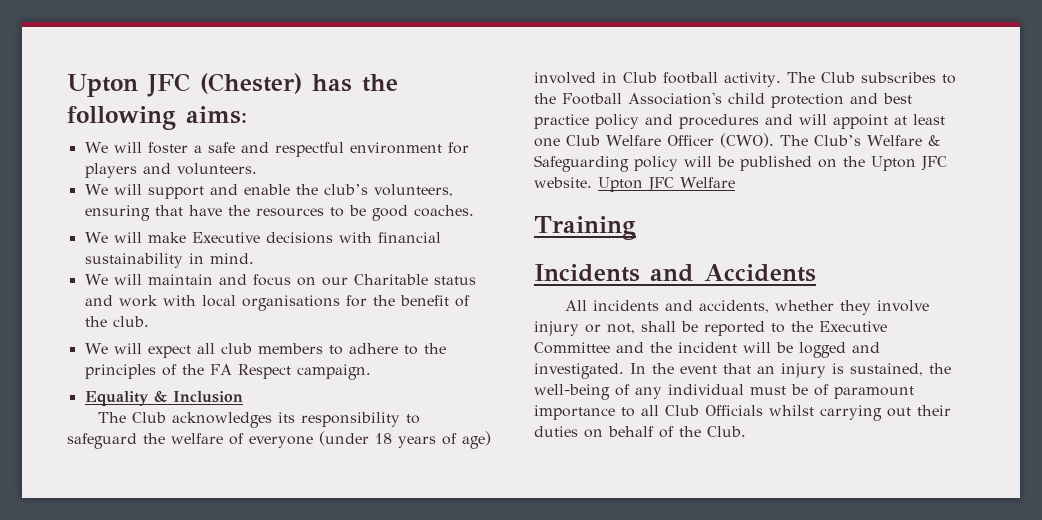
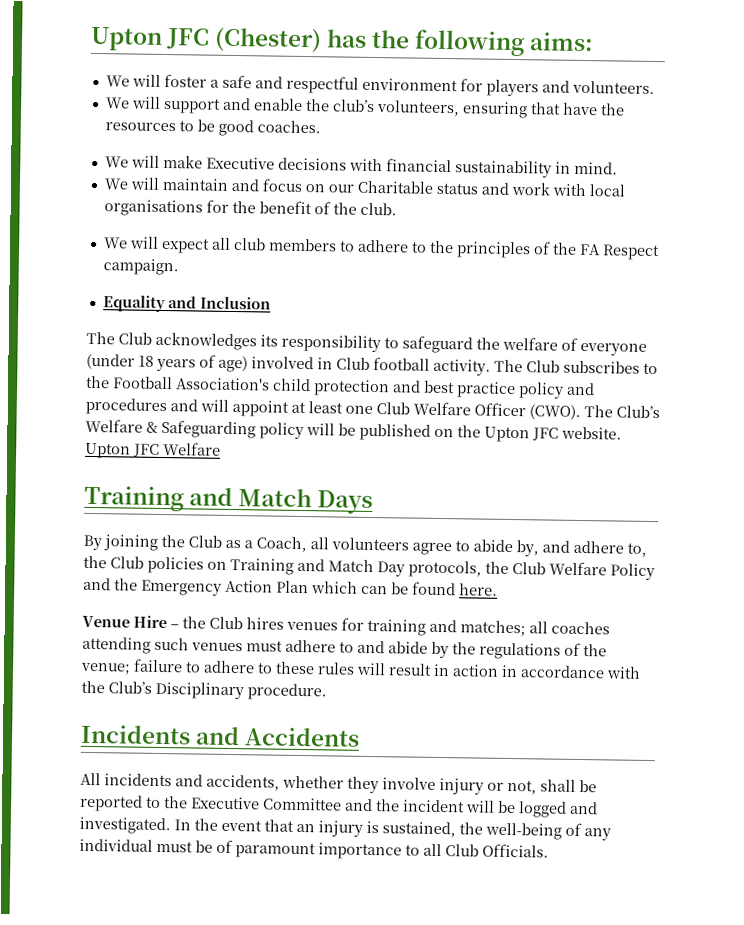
[153,391,167,402] & -> [167,296,197,309] and
(636, 228) none -> [189,487,374,515] [83,534,647,557] [83,555,655,581] [83,577,498,596] [82,615,610,637] [82,636,607,660] [80,658,641,679] [81,680,327,701] and Match Days // By joining the Club as a Coach, all volunteers agree to abide by, and adhere to, the Club policies on Training and Match Day protocols, the Club Welfare Policy and the Emergency Action Plan which can be found here. // Venue Hire – the Club hires venues for training and matches; all coaches attending such venues must adhere to and abide by the regulations of the venue; failure to adhere to these rules will result in action in accordance with the Club’s Disciplinary procedure.
[705,405,951,421] [534,426,746,438] Officials whilst carrying out their duties on behalf of the Club. -> [482,843,549,858] Officials.

